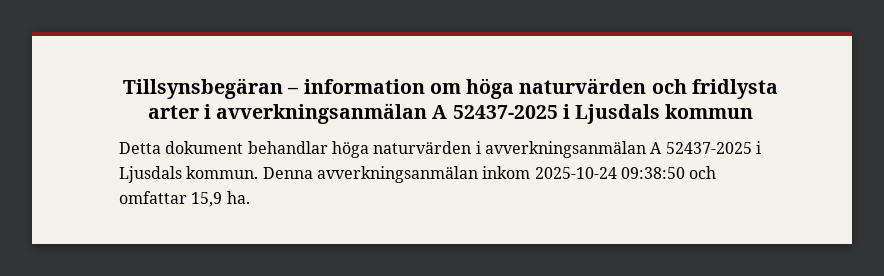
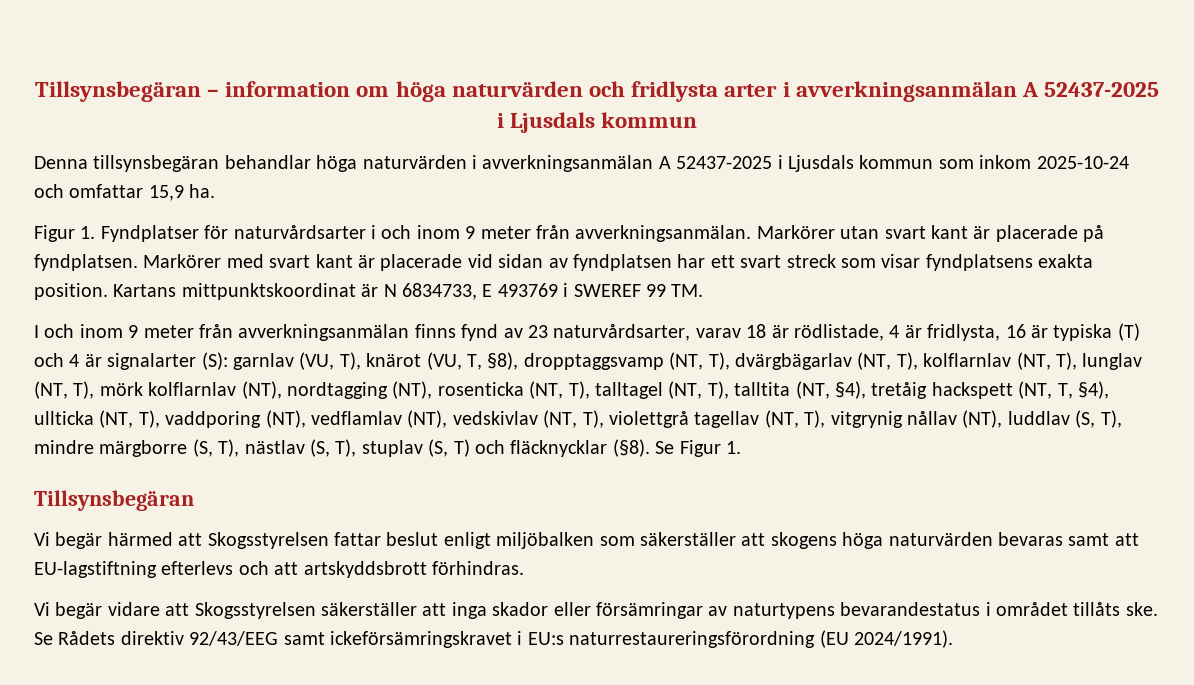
[119,141,244,154] Detta dokument -> [34,155,220,172] Denna tillsynsbegäran
[186,166,478,183] kommun. Denna avverkningsanmälan -> [859,155,974,169] kommun som
[620,167,685,179] 09:38:50 -> (1129, 162) none
(250, 197) none -> [34,225,1105,242] [34,254,1094,271] [34,283,704,300] [34,323,1140,341] [34,352,1143,370] [34,381,1109,399] [34,410,1122,428] [34,439,741,457] [34,490,194,511] [34,532,1139,549] [34,561,524,578] [34,602,1158,619] [34,630,953,648] // Figur 1. Fyndplatser för naturvårdsarter i och inom 9 meter från avverkningsanmälan. Markörer utan svart kant är placerade på fyndplatsen. Markörer med svart kant är placerade vid sidan av fyndplatsen har ett svart streck som visar fyndplatsens exakta position. Kartans mittpunktskoordinat är N 6834733, E 493769 i SWEREF 99 TM. // I och inom 9 meter från avverkningsanmälan finns fynd av 23 naturvårdsarter, varav 18 är rödlistade, 4 är fridlysta, 16 är typiska (T) och 4 är signalarter (S): garnlav (VU, T), knärot (VU, T, §8), dropptaggsvamp (NT, T), dvärgbägarlav (NT, T), kolflarnlav (NT, T), lunglav (NT, T), mörk kolflarnlav (NT), nordtagging (NT), rosenticka (NT, T), talltagel (NT, T), talltita (NT, §4), tretåig hackspett (NT, T, §4), ullticka (NT, T), vaddporing (NT), vedflamlav (NT), vedskivlav (NT, T), violettgrå tagellav (NT, T), vitgrynig nållav (NT), luddlav (S, T), mindre märgborre (S, T), nästlav (S, T), stuplav (S, T) och fläcknycklar (§8). Se Figur 1. // Tillsynsbegäran // Vi begär härmed att Skogsstyrelsen fattar beslut enligt miljöbalken som säkerställer att skogens höga naturvärden bevaras samt att EU-lagstiftning efterlevs och att artskyddsbrott förhindras. // Vi begär vidare att Skogsstyrelsen säkerställer att inga skador eller försämringar av naturtypens bevarandestatus i området tillåts ske. Se Rådets direktiv 92/43/EEG samt ickeförsämringskravet i EU:s naturrestaureringsförordning (EU 2024/1991).

